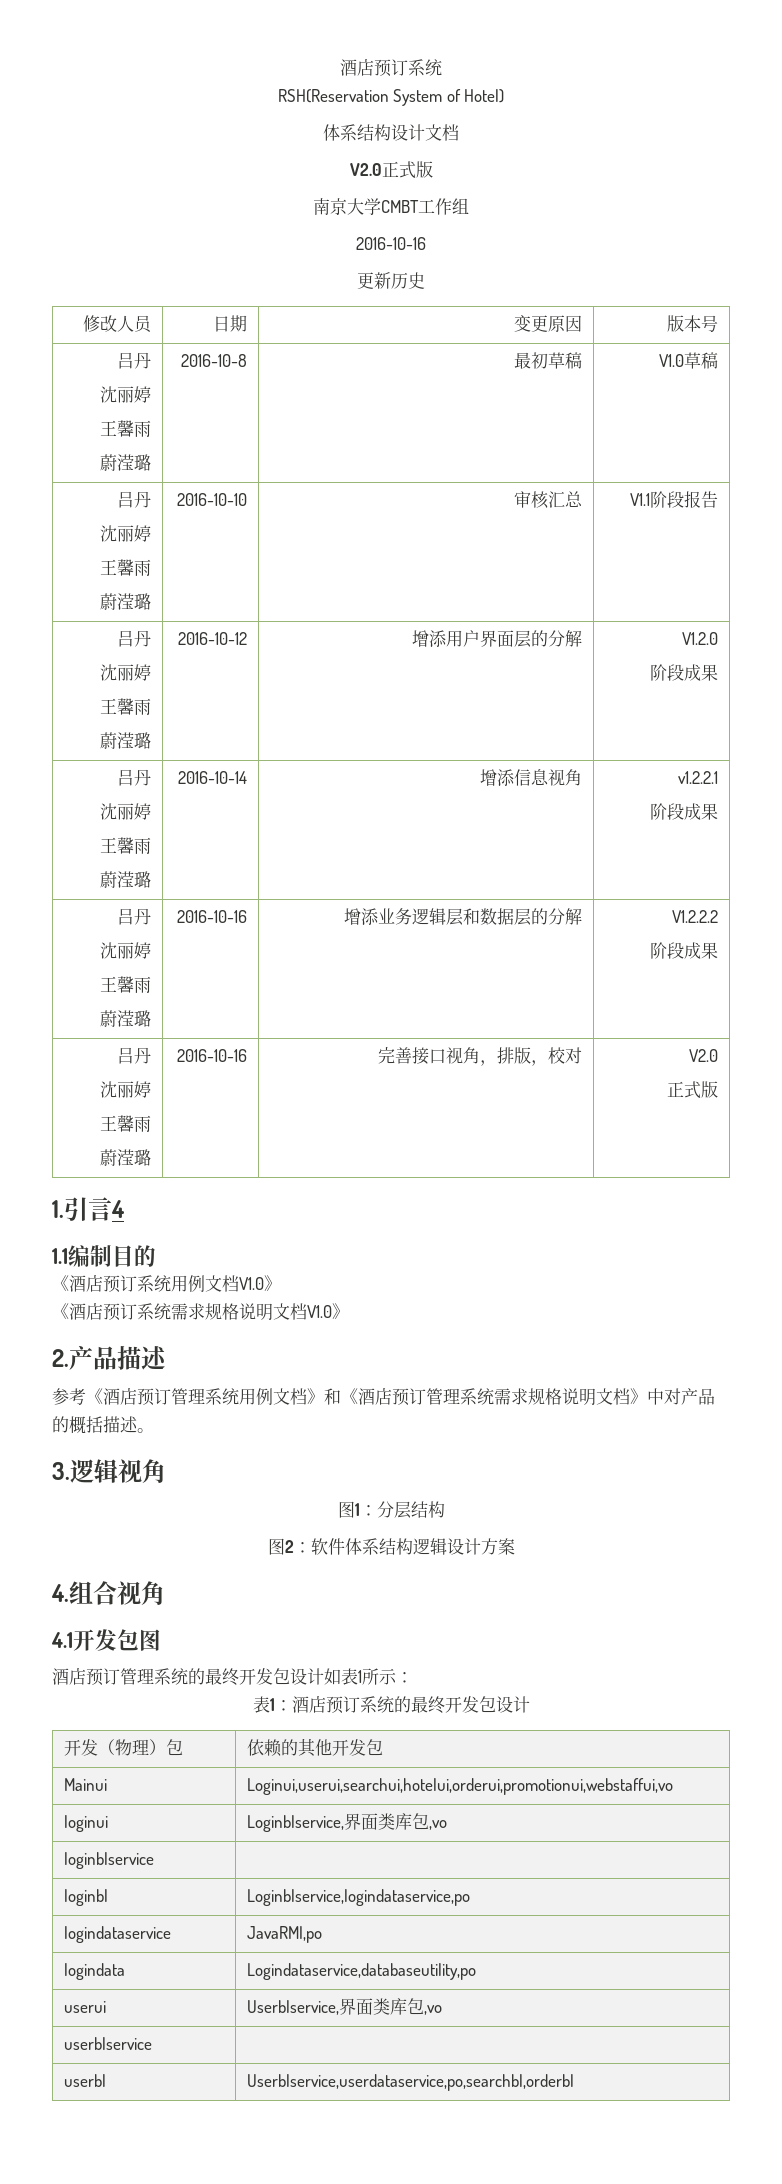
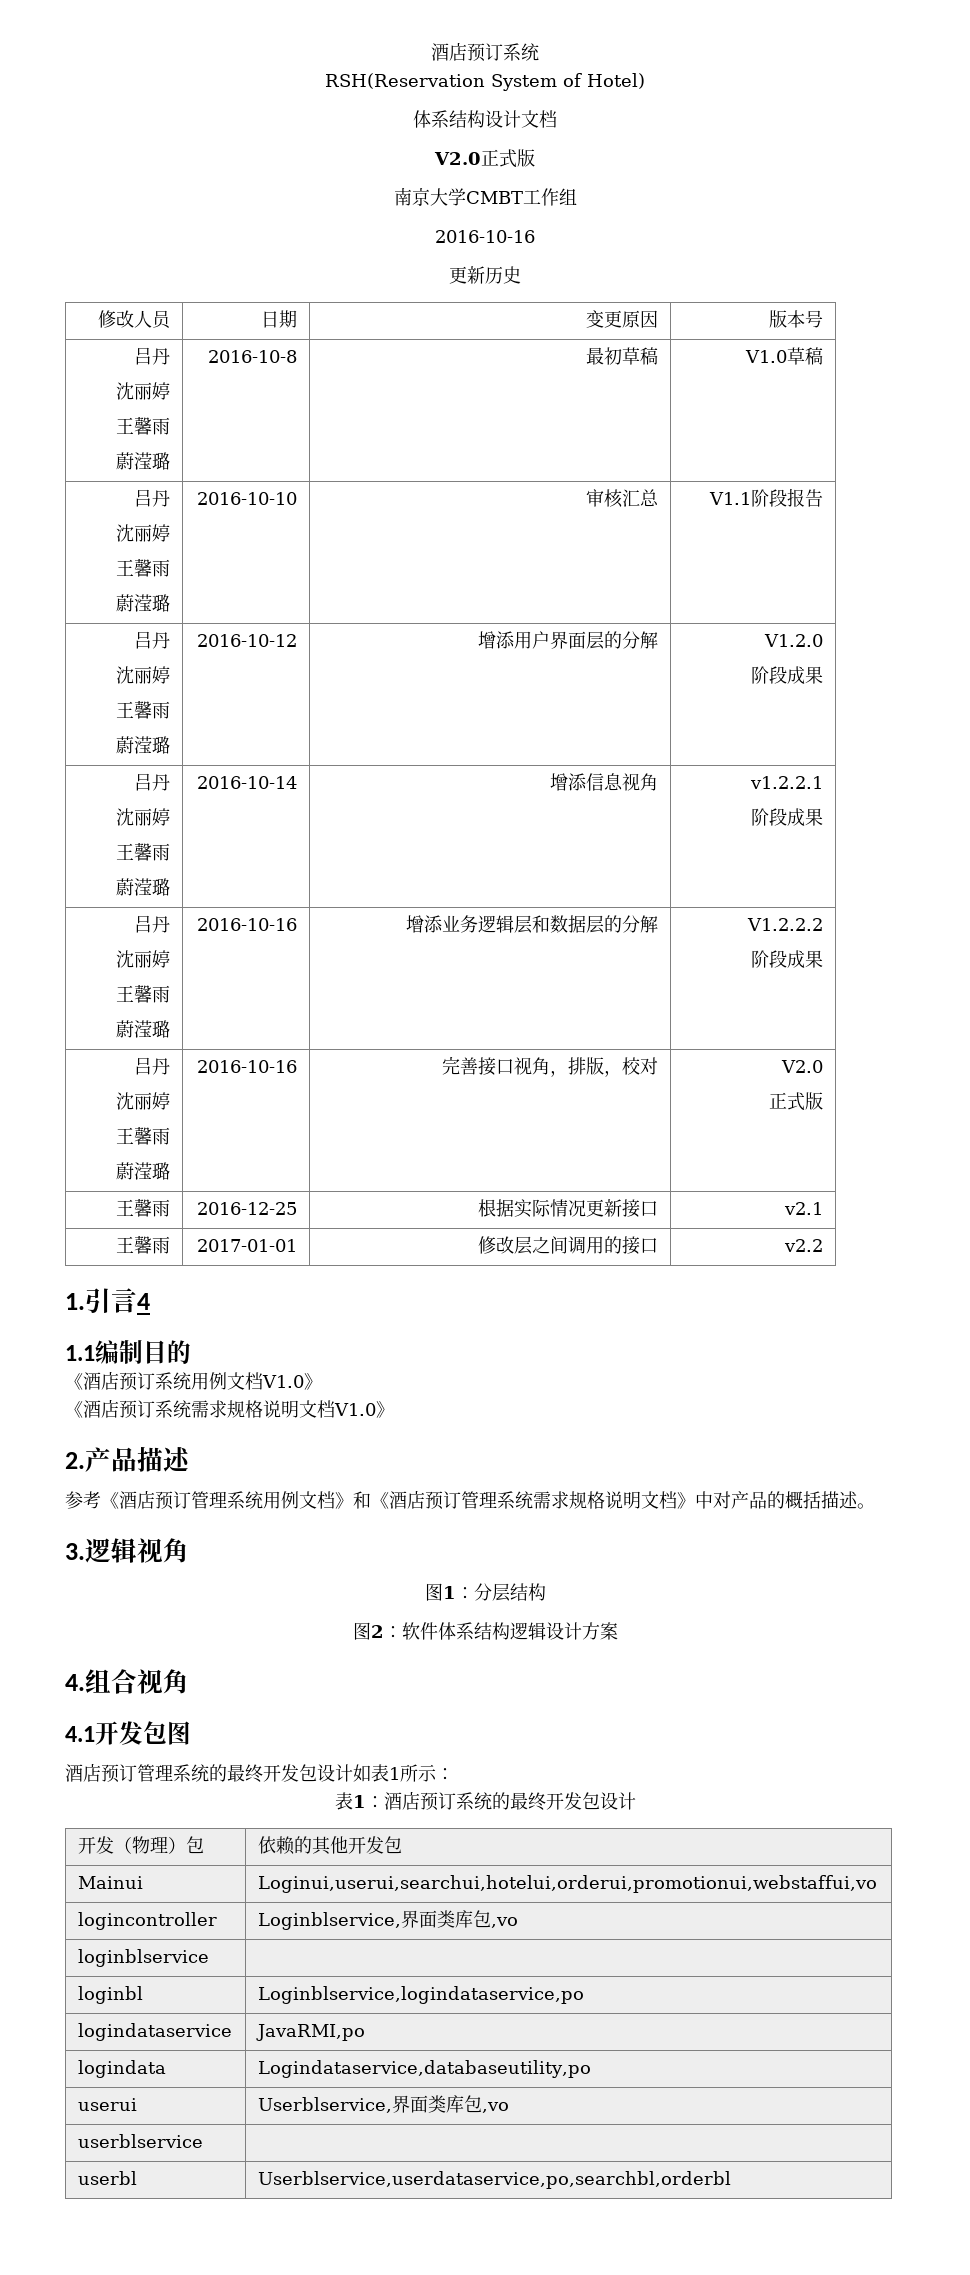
(718, 1089) none -> [116,1198,171,1217] [197,1202,298,1215] [478,1199,659,1218] [784,1202,824,1215] [116,1235,171,1254] [197,1239,298,1252] [478,1236,659,1255] [784,1239,824,1252] // 王馨雨 | 2016-12-25 | 根据实际情况更新接口 | v2.1 // 王馨雨 | 2017-01-01 | 修改层之间调用的接口 | v2.2
[64,1815,109,1832] loginui -> [77,1912,217,1930] logincontroller

